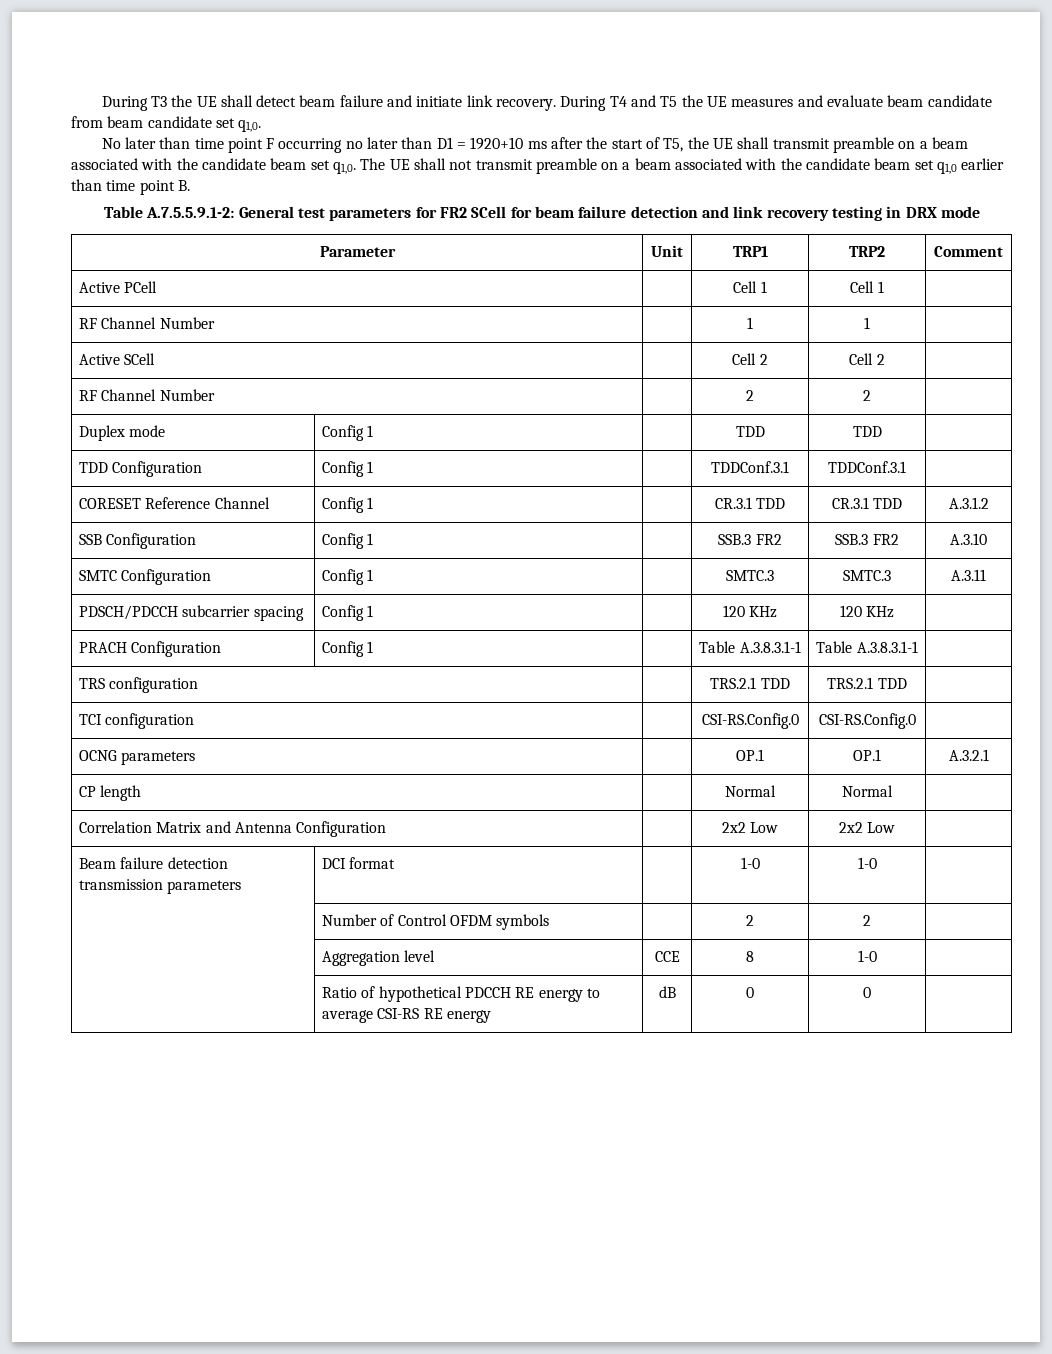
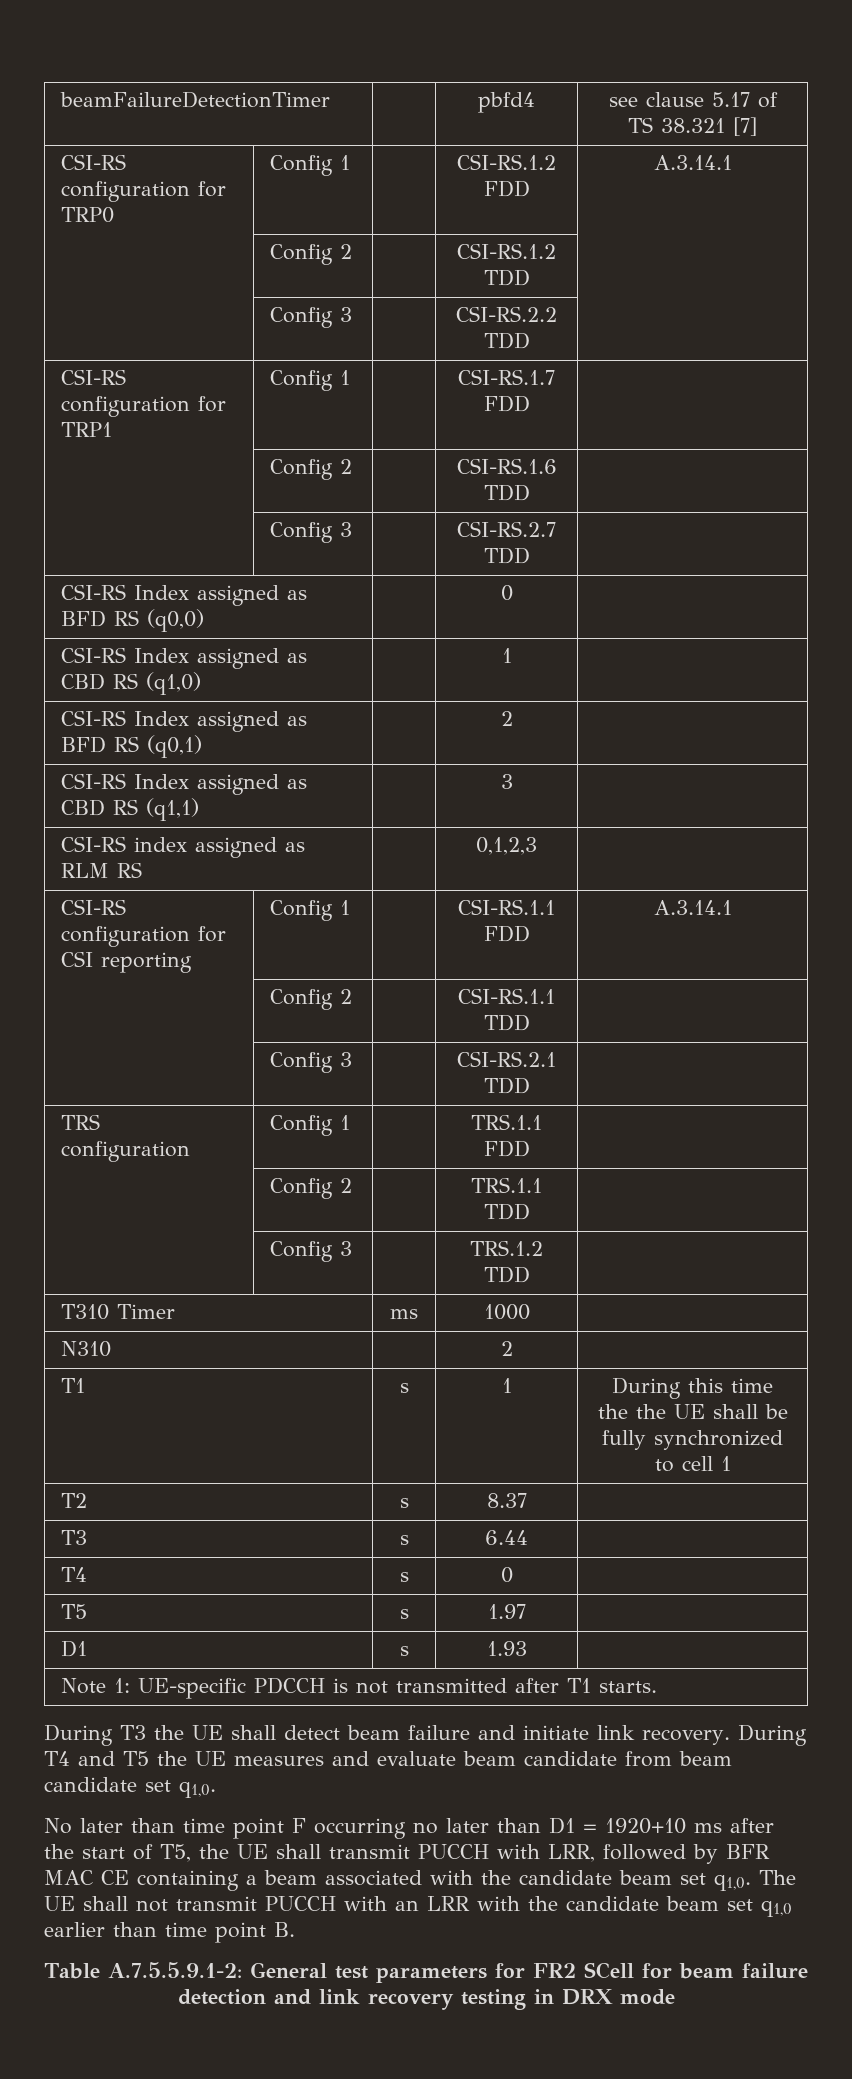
(101, 103) none -> [60,91,331,108] [478,92,535,113] [608,92,778,108] [628,117,757,136] [61,154,127,170] [61,181,227,202] [61,207,115,223] [270,155,351,176] [457,154,556,170] [483,180,530,197] [653,155,732,170] [270,244,353,265] [457,243,556,259] [483,269,530,286] [270,307,353,328] [456,306,557,322] [483,332,530,349] [61,369,127,385] [61,396,227,417] [61,422,113,437] [270,370,351,391] [458,369,555,385] [483,395,530,412] [270,459,353,480] [456,458,557,474] [483,484,530,501] [270,522,353,543] [457,521,556,537] [483,547,530,564] [61,584,308,606] [61,609,205,632] [500,585,513,601] [61,647,308,669] [61,672,202,695] [501,648,512,663] [61,710,308,732] [61,735,203,758] [500,711,513,726] [61,773,308,795] [61,798,200,821] [500,774,513,789] [61,836,306,858] [61,862,143,878] [476,837,537,855] [61,899,127,915] [61,926,227,947] [61,951,193,973] [270,900,351,921] [458,899,555,915] [483,925,530,942] [653,900,732,915] [270,989,353,1010] [458,988,555,1004] [483,1014,530,1031] [270,1052,353,1073] [457,1051,556,1067] [483,1077,530,1094] [61,1114,101,1130] [61,1141,191,1162] [270,1115,351,1136] [471,1114,542,1130] [483,1140,530,1157] [270,1178,353,1199] [471,1177,542,1193] [483,1203,530,1220] [270,1241,353,1262] [470,1240,543,1256] [483,1266,530,1283] [61,1304,176,1320] [390,1309,418,1319] [483,1304,530,1320] [61,1341,112,1357] [500,1341,513,1356] [61,1378,86,1393] [399,1383,409,1393] [501,1378,512,1393] [612,1377,773,1399] [597,1404,788,1419] [602,1430,783,1450] [654,1456,731,1472] [61,1493,88,1508] [399,1498,409,1508] [486,1493,527,1508] [61,1530,88,1545] [399,1535,409,1545] [485,1530,528,1545] [61,1567,88,1582] [399,1572,409,1582] [500,1567,513,1583] [61,1604,88,1619] [399,1609,409,1619] [487,1604,526,1619] [61,1640,88,1657] [399,1646,409,1656] [486,1641,527,1656] [61,1677,658,1699] beamFailureDetectionTimer | | pbfd4 | see clause 5.17 of TS 38.321 [7] // CSI-RS configuration for TRP0 | Config 1 | | CSI-RS.1.2 FDD | A.3.14.1 // | Config 2 | | CSI-RS.1.2 TDD | // | Config 3 | | CSI-RS.2.2 TDD | // CSI-RS configuration for TRP1 | Config 1 | | CSI-RS.1.7 FDD | // | Config 2 | | CSI-RS.1.6 TDD | // | Config 3 | | CSI-RS.2.7 TDD | // CSI-RS Index assigned as BFD RS (q0,0) | | 0 | // CSI-RS Index assigned as CBD RS (q1,0) | | 1 | // CSI-RS Index assigned as BFD RS (q0,1) | | 2 | // CSI-RS Index assigned as CBD RS (q1,1) | | 3 | // CSI-RS index assigned as RLM RS | | 0,1,2,3 | // CSI-RS configuration for CSI reporting | Config 1 | | CSI-RS.1.1 FDD | A.3.14.1 // | Config 2 | | CSI-RS.1.1 TDD | // | Config 3 | | CSI-RS.2.1 TDD | // TRS configuration | Config 1 | | TRS.1.1 FDD | // | Config 2 | | TRS.1.1 TDD | // | Config 3 | | TRS.1.2 TDD | // T310 Timer | ms | 1000 | // N310 | | 2 | // T1 | s | 1 | During this time the the UE shall be fully synchronized to cell 1 // T2 | s | 8.37 | // T3 | s | 6.44 | // T4 | s | 0 | // T5 | s | 1.97 | // D1 | s | 1.93 | // Note 1: UE-specific PDCCH is not transmitted after T1 starts. //
[832,137,916,153] preamble on -> [418,1844,770,1864] [44,1870,239,1891] PUCCH with LRR, followed by BFR MAC CE containing
[535,158,743,174] preamble on a beam associated -> [265,1896,470,1911] PUCCH with an LRR
[319,246,396,257] [651,245,683,257] [732,246,768,257] [849,246,885,257] [934,246,1003,257] [79,281,158,293] [733,281,767,293] [850,281,884,293] [79,317,215,329] [747,317,753,329] [864,317,870,329] [79,353,156,365] [732,353,768,365] [849,353,885,365] [79,389,215,401] [746,390,754,401] [863,390,871,401] [79,425,166,441] [322,425,374,441] [735,426,765,437] [852,426,882,437] [79,461,203,477] [322,461,374,477] [711,461,789,473] [828,461,906,473] [79,497,270,509] [322,497,374,513] [714,497,786,509] [831,497,903,509] [948,497,989,509] [79,533,197,549] [322,533,374,549] [718,534,782,545] [835,534,899,545] [950,533,987,545] [79,569,212,585] [322,569,374,585] [726,570,774,581] [843,570,891,581] [951,569,986,581] [79,605,304,621] [322,605,374,621] [722,605,778,618] [839,605,895,618] [79,641,222,657] [322,641,374,657] [699,641,801,653] [816,641,918,653] [79,677,199,693] [710,677,790,689] [827,677,907,689] [79,713,195,729] [701,713,799,729] [818,713,916,729] [79,750,196,765] [736,749,764,761] [853,749,881,761] [948,749,989,761] [79,785,142,801] [725,785,776,797] [842,785,893,797] [79,821,387,837] [721,822,779,833] [838,822,896,833] [79,857,228,869] [79,879,242,894] [322,857,396,869] [740,857,760,869] [857,857,877,869] [322,914,550,930] [746,915,754,926] [863,915,871,926] [322,950,436,966] [654,951,680,962] [746,951,754,962] [857,950,877,962] [322,986,600,1002] [322,1008,491,1023] [658,986,676,998] [746,987,754,998] [863,987,871,998] // Parameter | Unit | TRP1 | TRP2 | Comment // Active PCell | | Cell 1 | Cell 1 | // RF Channel Number | | 1 | 1 | // Active SCell | | Cell 2 | Cell 2 | // RF Channel Number | | 2 | 2 | // Duplex mode | Config 1 | | TDD | TDD | // TDD Configuration | Config 1 | | TDDConf.3.1 | TDDConf.3.1 | // CORESET Reference Channel | Config 1 | | CR.3.1 TDD | CR.3.1 TDD | A.3.1.2 // SSB Configuration | Config 1 | | SSB.3 FR2 | SSB.3 FR2 | A.3.10 // SMTC Configuration | Config 1 | | SMTC.3 | SMTC.3 | A.3.11 // PDSCH/PDCCH subcarrier spacing | Config 1 | | 120 KHz | 120 KHz | // PRACH Configuration | Config 1 | | Table A.3.8.3.1-1 | Table A.3.8.3.1-1 | // TRS configuration | | TRS.2.1 TDD | TRS.2.1 TDD | // TCI configuration | | CSI-RS.Config.0 | CSI-RS.Config.0 | // OCNG parameters | | OP.1 | OP.1 | A.3.2.1 // CP length | | Normal | Normal | // Correlation Matrix and Antenna Configuration | | 2x2 Low | 2x2 Low | // Beam failure detection transmission parameters | DCI format | | 1-0 | 1-0 | // | Number of Control OFDM symbols | | 2 | 2 | // | Aggregation level | CCE | 8 | 1-0 | // | Ratio of hypothetical PDCCH RE energy to average CSI-RS RE energy | dB | 0 | 0 | -> (675, 1997) none

